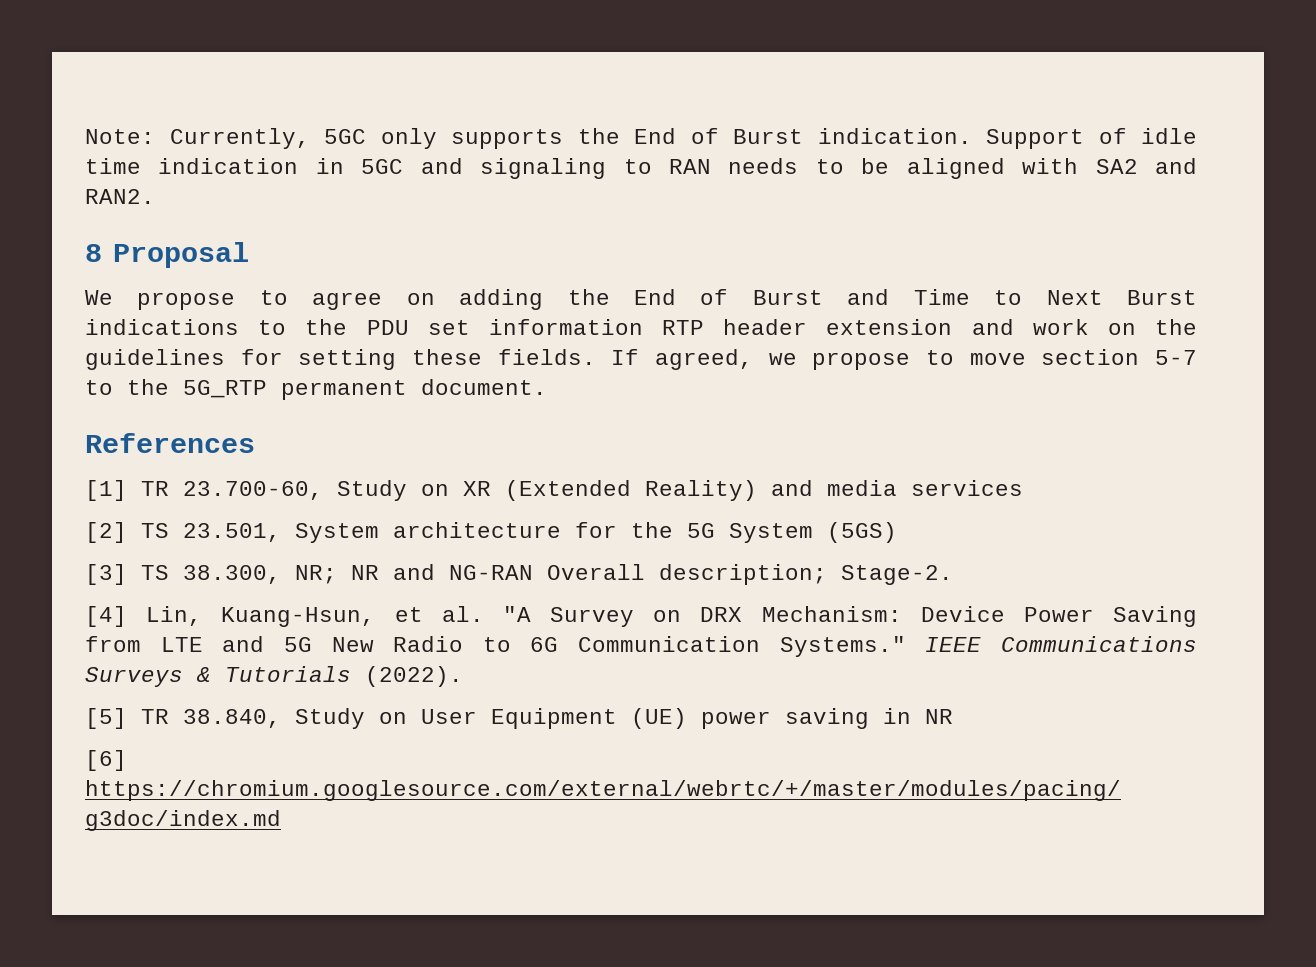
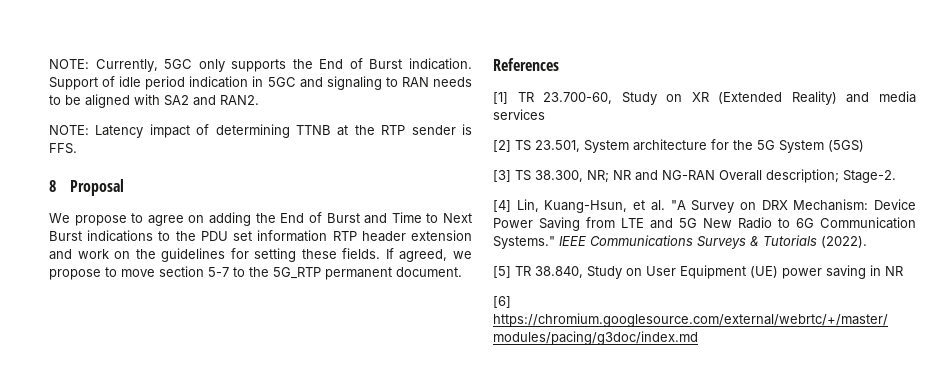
[85,129,155,144] Note: -> [49,59,89,69] NOTE:
[85,158,141,174] time -> [145,76,186,90] period
(155, 196) none -> [49,124,472,138] [49,143,77,154] // NOTE: Latency impact of determining TTNB at the RTP sender is FFS.

